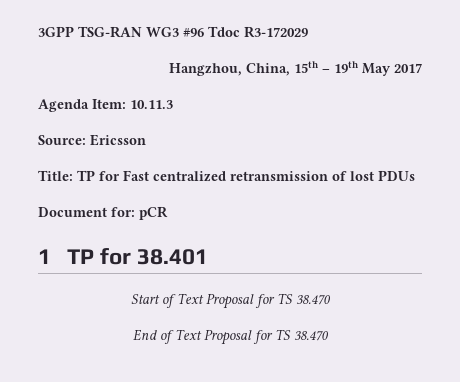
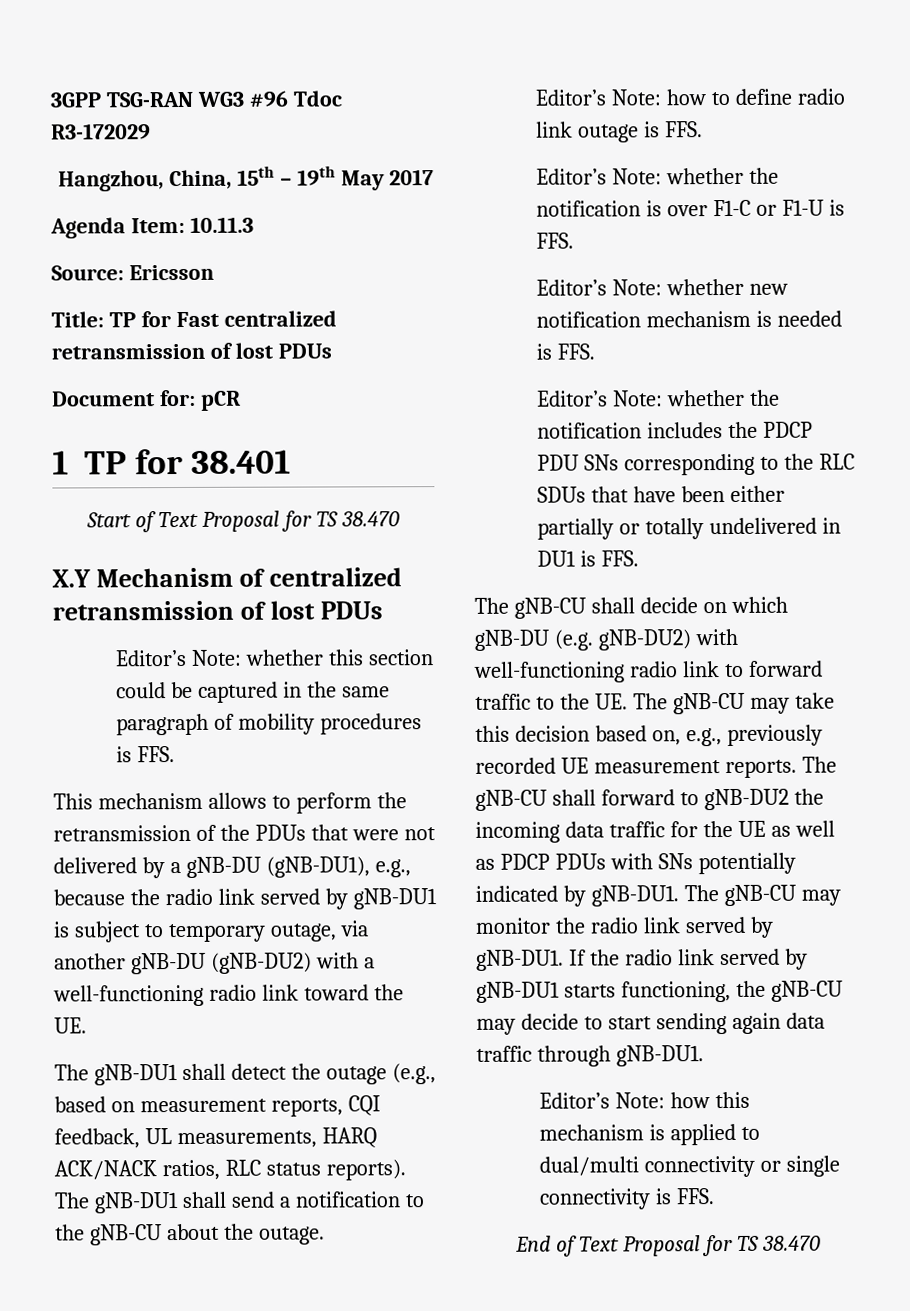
(331, 300) none -> [52,567,402,588] [52,600,383,621] [115,649,435,667] [116,681,391,703] [116,713,423,736] [116,746,176,763] [53,792,407,814] [53,824,436,842] [53,856,411,879] [53,888,437,910] [53,920,369,943] [54,952,375,975] [53,984,404,1007] [54,1017,87,1034] [54,1063,436,1086] [54,1095,381,1117] [54,1127,377,1149] [54,1159,406,1181] [54,1191,425,1214] [55,1223,325,1246] [535,88,846,106] [536,121,704,143] [536,167,780,185] [536,199,846,217] [536,232,575,249] [536,278,789,296] [536,310,843,328] [536,343,596,360] [537,389,781,407] [537,421,814,439] [537,453,856,476] [537,485,786,503] [537,517,842,540] [537,550,640,567] [474,596,788,619] [474,628,738,651] [474,660,823,683] [475,692,835,715] [475,724,823,747] [475,756,837,779] [475,788,824,811] [475,820,835,843] [475,852,796,875] [475,884,841,907] [475,916,774,938] [476,948,808,971] [476,980,843,1003] [476,1012,825,1035] [476,1045,704,1067] [539,1091,751,1109] [539,1123,761,1146] [539,1155,841,1178] [539,1188,716,1210] // X.Y Mechanism of centralized retransmission of lost PDUs // Editor’s Note: whether this section could be captured in the same paragraph of mobility procedures is FFS. // This mechanism allows to perform the retransmission of the PDUs that were not delivered by a gNB-DU (gNB-DU1), e.g., because the radio link served by gNB-DU1 is subject to temporary outage, via another gNB-DU (gNB-DU2) with a well-functioning radio link toward the UE. // The gNB-DU1 shall detect the outage (e.g., based on measurement reports, CQI feedback, UL measurements, HARQ ACK/NACK ratios, RLC status reports). The gNB-DU1 shall send a notification to the gNB-CU about the outage. // Editor’s Note: how to define radio link outage is FFS. // Editor’s Note: whether the notification is over F1-C or F1-U is FFS. // Editor’s Note: whether new notification mechanism is needed is FFS. // Editor’s Note: whether the notification includes the PDCP PDU SNs corresponding to the RLC SDUs that have been either partially or totally undelivered in DU1 is FFS. // The gNB-CU shall decide on which gNB-DU (e.g. gNB-DU2) with well-functioning radio link to forward traffic to the UE. The gNB-CU may take this decision based on, e.g., previously recorded UE measurement reports. The gNB-CU shall forward to gNB-DU2 the incoming data traffic for the UE as well as PDCP PDUs with SNs potentially indicated by gNB-DU1. The gNB-CU may monitor the radio link served by gNB-DU1. If the radio link served by gNB-DU1 starts functioning, the gNB-CU may decide to start sending again data traffic through gNB-DU1. // Editor’s Note: how this mechanism is applied to dual/multi connectivity or single connectivity is FFS.

